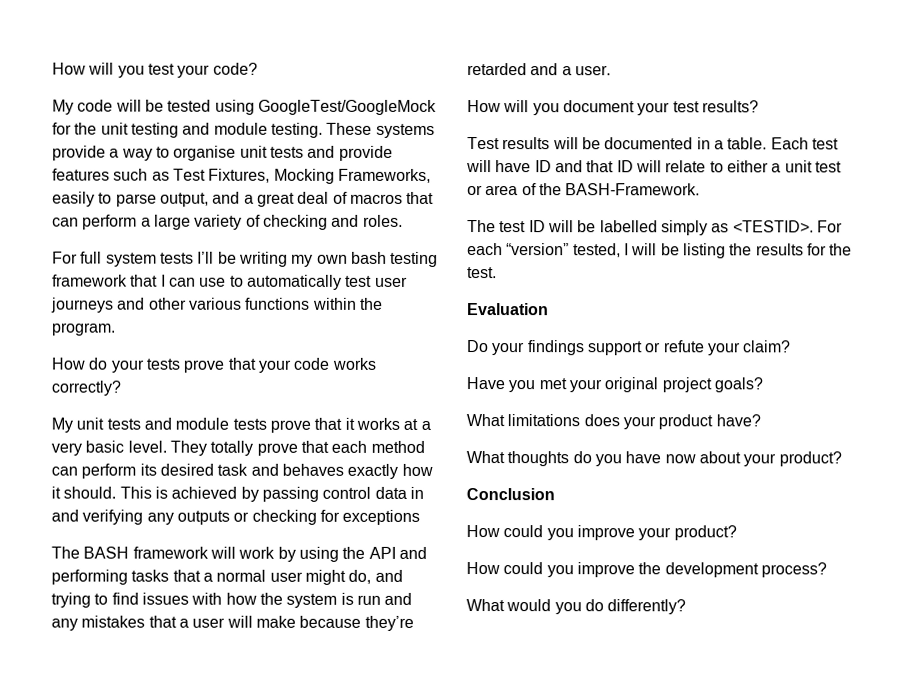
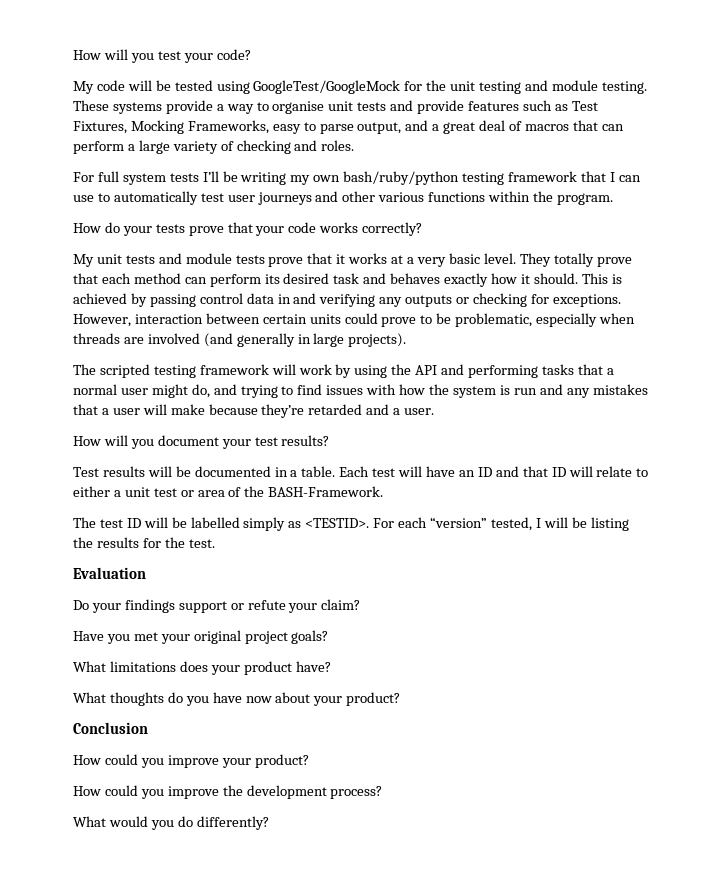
[52,191,95,207] easily -> [272,124,301,134] easy
[350,251,387,264] bash -> [343,171,460,185] bash/ruby/python
[342,509,421,525] [51,546,130,559] exceptions // The BASH -> [552,294,621,307] [73,313,636,327] [73,333,407,347] [73,364,196,378] exceptions. However, interaction between certain units could prove to be problematic, especially when threads are involved (and generally in large projects). // The scripted testing
(532, 166) none -> [458,470,475,477] an

